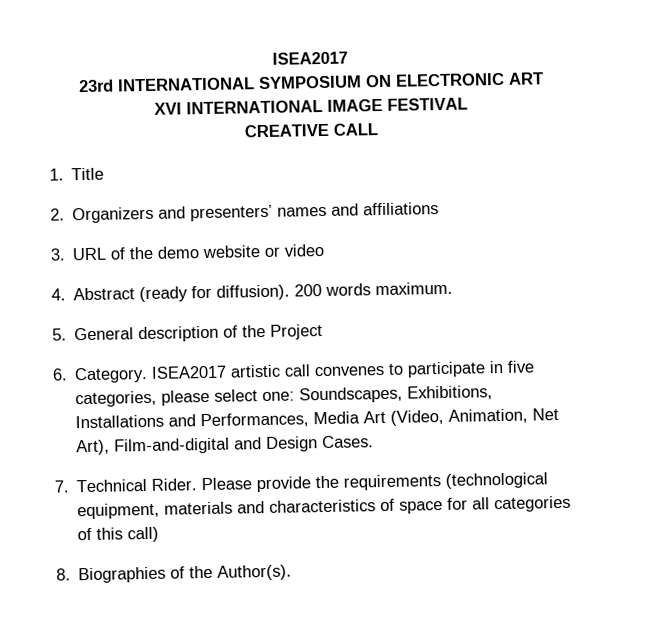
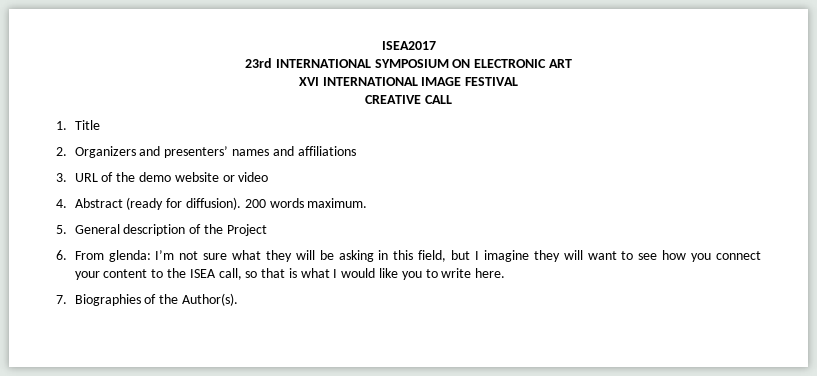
[74,360,536,384] [75,385,494,408] [75,408,560,429] [76,435,375,456] [54,472,549,493] [77,495,572,520] [77,526,160,543] [56,568,71,581] Category. ISEA2017 artistic call convenes to participate in five categories, please select one: Soundscapes, Exhibitions, Installations and Performances, Media Art (Video, Animation, Net Art), Film-and-digital and Design Cases. // 7. Technical Rider. Please provide the requirements (technological equipment, materials and characteristics of space for all categories of this call) // 8. -> [74,250,761,262] [74,268,506,280] [56,295,67,304] From glenda: I’m not sure what they will be asking in this field, but I imagine they will want to see how you connect your content to the ISEA call, so that is what I would like you to write here. // 7.

